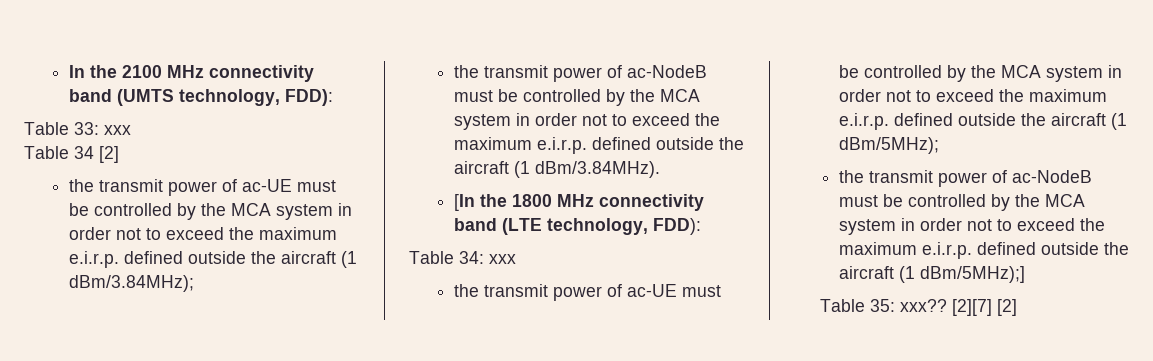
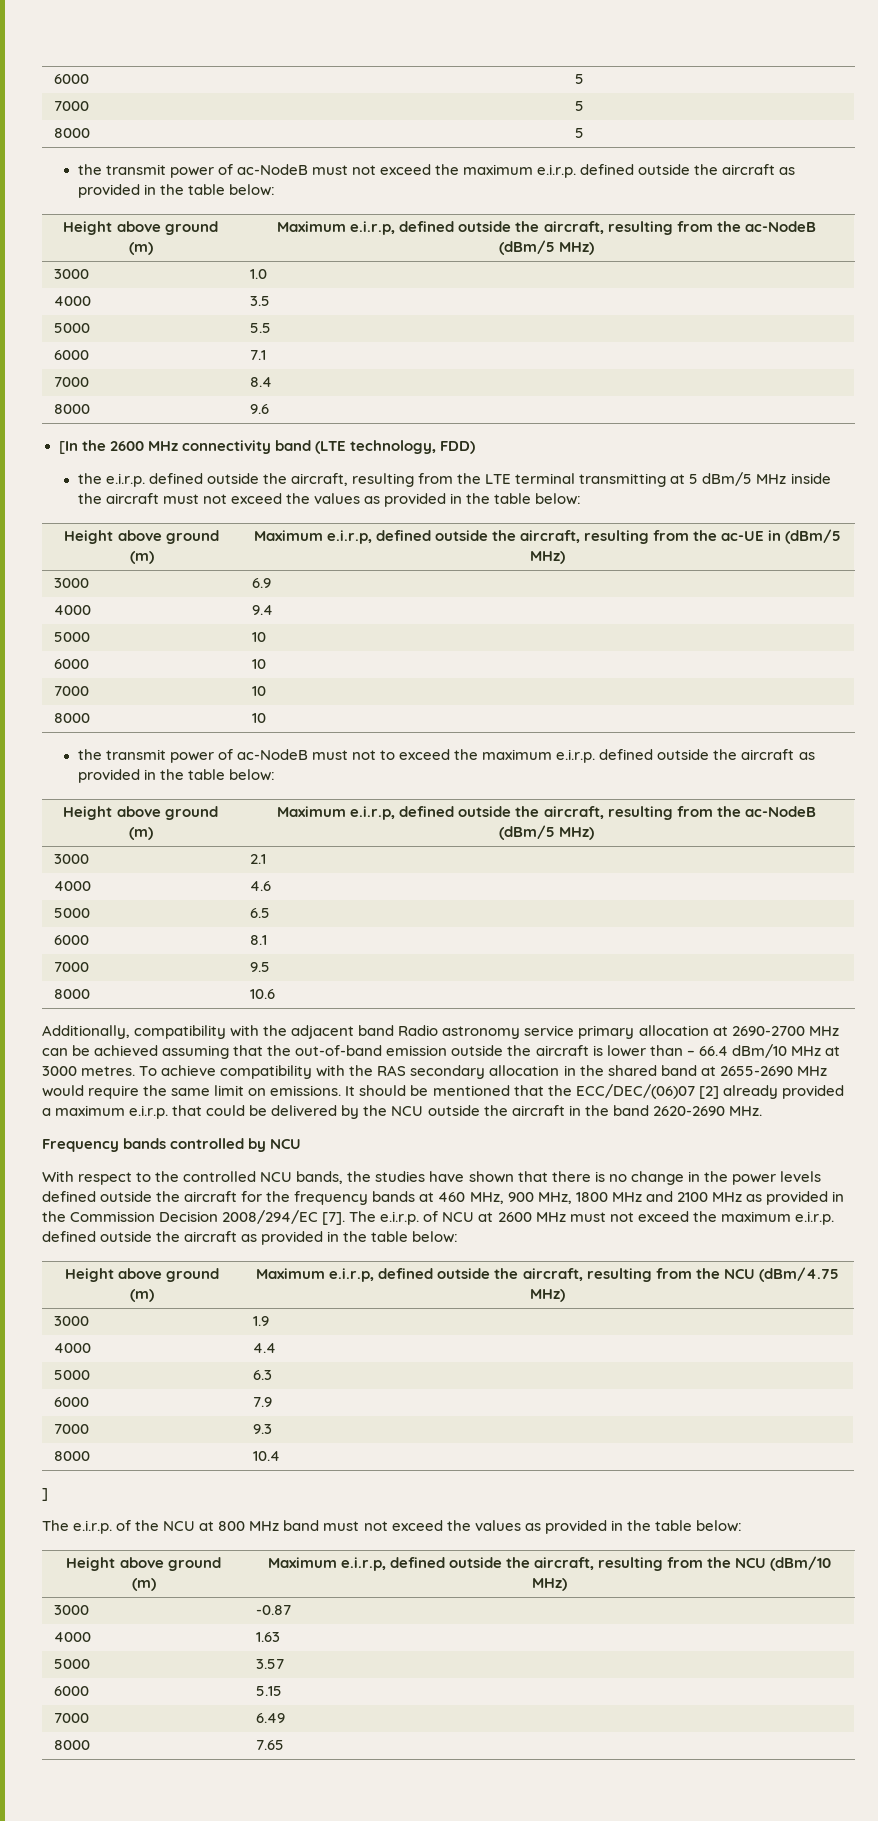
[68,65,314,82] [68,89,333,106] [24,122,131,135] [24,146,119,163] [68,179,336,196] [68,203,352,220] [68,227,111,240] In the 2100 MHz connectivity band (UMTS technology, FDD): // Table 33: xxx // Table 34 [2] // the transmit power of ac-UE must be controlled by the MCA system in order -> [53,74,89,84] [574,74,584,84] [53,101,89,111] [574,101,584,111] [53,128,90,138] [574,128,584,138] [77,164,796,178] [77,184,275,198] [63,221,218,235] [128,242,153,255] [277,221,816,235] [498,240,595,255] [53,269,89,279] [249,269,267,279] [53,296,91,306] [249,296,270,306] [53,323,90,333] [249,323,271,333] [53,350,89,360] [249,350,266,360] [53,377,89,387] [249,377,272,387] [53,404,90,414] [249,404,269,414] [58,440,475,454] [77,472,831,487] [77,493,582,507] [64,530,219,544] [129,551,154,564] [253,529,842,544] [530,551,565,564] [53,578,89,588] [251,578,271,588] [53,605,91,615] [251,605,273,615] [53,632,90,642] [251,632,266,642] [53,659,89,669] [251,659,266,669] [53,686,89,696] [251,686,266,696] [53,713,90,723] [251,713,266,723] [77,749,348,763] 6000 | 5 // 7000 | 5 // 8000 | 5 // the transmit power of ac-NodeB must not exceed the maximum e.i.r.p. defined outside the aircraft as provided in the table below: // Height above ground (m) | Maximum e.i.r.p, defined outside the aircraft, resulting from the ac-NodeB (dBm/5 MHz) // 3000 | 1.0 // 4000 | 3.5 // 5000 | 5.5 // 6000 | 7.1 // 7000 | 8.4 // 8000 | 9.6 // [In the 2600 MHz connectivity band (LTE technology, FDD) // the e.i.r.p. defined outside the aircraft, resulting from the LTE terminal transmitting at 5 dBm/5 MHz inside the aircraft must not exceed the values as provided in the table below: // Height above ground (m) | Maximum e.i.r.p, defined outside the aircraft, resulting from the ac-UE in (dBm/5 MHz) // 3000 | 6.9 // 4000 | 9.4 // 5000 | 10 // 6000 | 10 // 7000 | 10 // 8000 | 10 // the transmit power of ac-NodeB must
[340,251,357,268] [68,275,194,292] [453,65,707,82] [453,89,700,106] [453,113,720,130] [453,137,744,154] [453,161,660,178] [453,194,704,211] [453,218,701,235] [409,251,516,264] [453,284,721,301] [838,65,1122,82] [838,89,1107,102] [838,113,1127,130] [838,137,939,154] [838,170,1092,187] [838,194,1085,211] [838,218,1105,235] [838,242,1129,259] [838,266,1025,283] [819,299,1017,316] (1 dBm/3.84MHz); // the transmit power of ac-NodeB must be controlled by the MCA system in order not to exceed the maximum e.i.r.p. defined outside the aircraft (1 dBm/3.84MHz). // [In the 1800 MHz connectivity band (LTE technology, FDD): // Table 34: xxx // the transmit power of ac-UE must be controlled by the MCA system in order not to exceed the maximum e.i.r.p. defined outside the aircraft (1 dBm/5MHz); // the transmit power of ac-NodeB must be controlled by the MCA system in order not to exceed the maximum e.i.r.p. defined outside the aircraft (1 dBm/5MHz);] // Table 35: xxx?? [2][7] [2] -> [798,752,815,760] [77,769,275,783] [63,806,218,820] [128,827,153,840] [277,806,816,820] [498,825,595,840] [53,854,89,864] [249,854,266,864] [53,881,91,891] [249,881,271,891] [53,908,90,918] [249,908,270,918] [53,935,89,945] [249,935,267,945] [53,962,89,972] [249,962,270,972] [53,989,90,999] [249,989,275,999] [42,1025,839,1039] [42,1044,840,1059] [42,1065,827,1079] [42,1084,844,1099] [42,1105,762,1119] [42,1138,302,1152] [42,1171,821,1185] [42,1191,844,1205] [42,1210,834,1225] [42,1231,459,1245] [64,1268,220,1282] [130,1289,154,1302] [256,1267,839,1282] [530,1289,565,1302] [53,1316,89,1326] [252,1316,269,1326] [53,1343,91,1353] [252,1343,276,1353] [53,1370,90,1380] [252,1370,272,1380] [53,1397,89,1407] [252,1397,272,1407] [53,1424,89,1434] [252,1424,272,1434] [53,1451,90,1461] [252,1451,280,1461] [42,1488,48,1501] [42,1520,742,1534] [66,1557,221,1571] [131,1578,156,1591] [267,1556,832,1571] [532,1578,567,1591] [53,1605,89,1615] [255,1605,291,1615] [53,1632,91,1642] [255,1632,280,1642] [53,1659,90,1669] [255,1659,284,1669] [53,1686,89,1696] [255,1686,282,1696] [53,1713,89,1723] [255,1713,285,1723] [53,1740,90,1750] [255,1740,284,1750] as provided in the table below: // Height above ground (m) | Maximum e.i.r.p, defined outside the aircraft, resulting from the ac-NodeB (dBm/5 MHz) // 3000 | 2.1 // 4000 | 4.6 // 5000 | 6.5 // 6000 | 8.1 // 7000 | 9.5 // 8000 | 10.6 // Additionally, compatibility with the adjacent band Radio astronomy service primary allocation at 2690-2700 MHz can be achieved assuming that the out-of-band emission outside the aircraft is lower than – 66.4 dBm/10 MHz at 3000 metres. To achieve compatibility with the RAS secondary allocation in the shared band at 2655-2690 MHz would require the same limit on emissions. It should be mentioned that the ECC/DEC/(06)07 [2] already provided a maximum e.i.r.p. that could be delivered by the NCU outside the aircraft in the band 2620-2690 MHz. // Frequency bands controlled by NCU // With respect to the controlled NCU bands, the studies have shown that there is no change in the power levels defined outside the aircraft for the frequency bands at 460 MHz, 900 MHz, 1800 MHz and 2100 MHz as provided in the Commission Decision 2008/294/EC [7]. The e.i.r.p. of NCU at 2600 MHz must not exceed the maximum e.i.r.p. defined outside the aircraft as provided in the table below: // Height above ground (m) | Maximum e.i.r.p, defined outside the aircraft, resulting from the NCU (dBm/4.75 MHz) // 3000 | 1.9 // 4000 | 4.4 // 5000 | 6.3 // 6000 | 7.9 // 7000 | 9.3 // 8000 | 10.4 // ] // The e.i.r.p. of the NCU at 800 MHz band must not exceed the values as provided in the table below: // Height above ground (m) | Maximum e.i.r.p, defined outside the aircraft, resulting from the NCU (dBm/10 MHz) // 3000 | -0.87 // 4000 | 1.63 // 5000 | 3.57 // 6000 | 5.15 // 7000 | 6.49 // 8000 | 7.65

